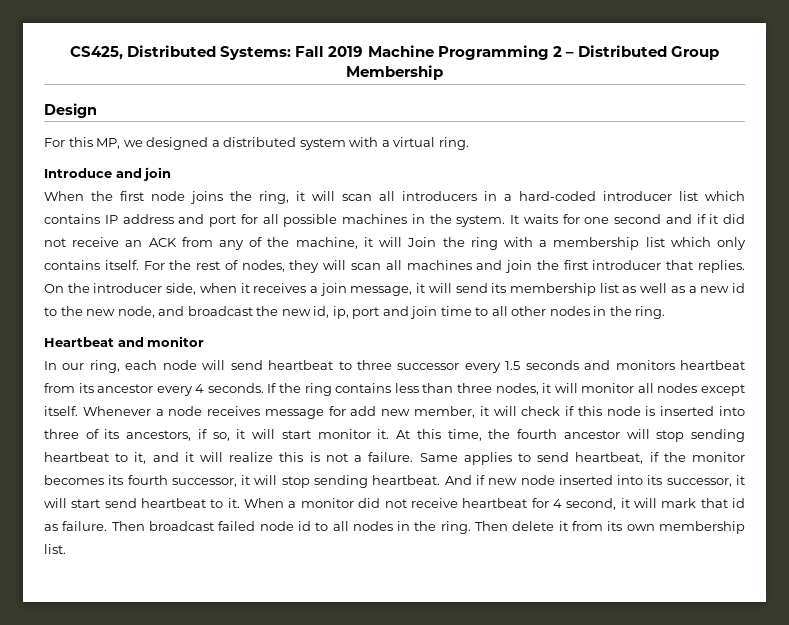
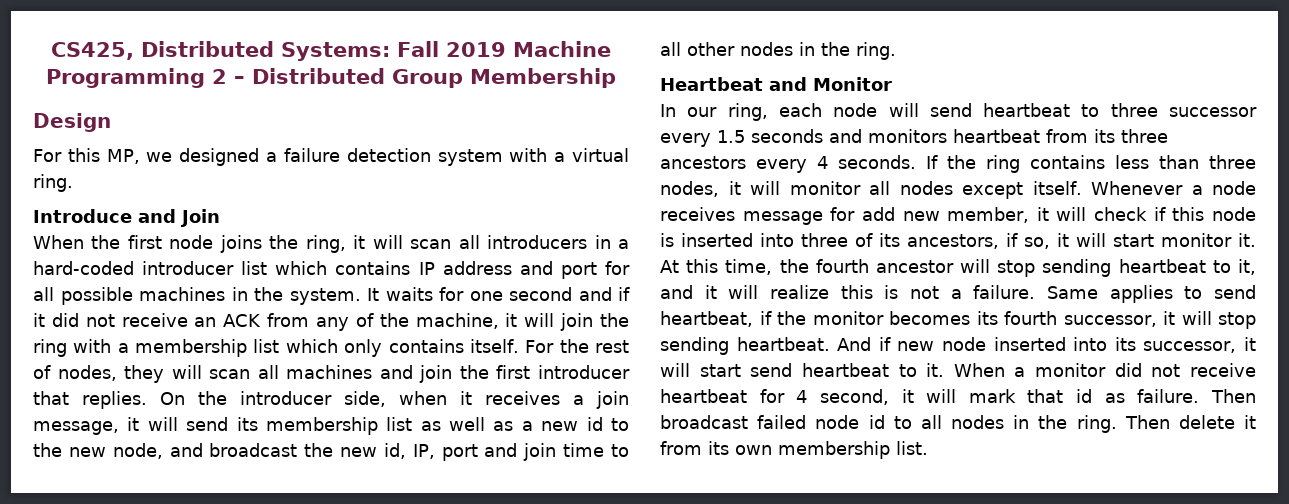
[223,137,297,147] distributed -> [283,148,431,162] failure detection
[143,167,172,181] join -> [180,209,220,227] Join
[407,237,437,247] Join -> [560,313,594,331] join
[332,306,349,319] ip, -> [412,444,435,459] IP,
[147,336,205,347] monitor -> [813,77,892,91] Monitor
[97,384,154,393] ancestor -> [1121,129,1168,143] [660,156,746,169] three ancestors

